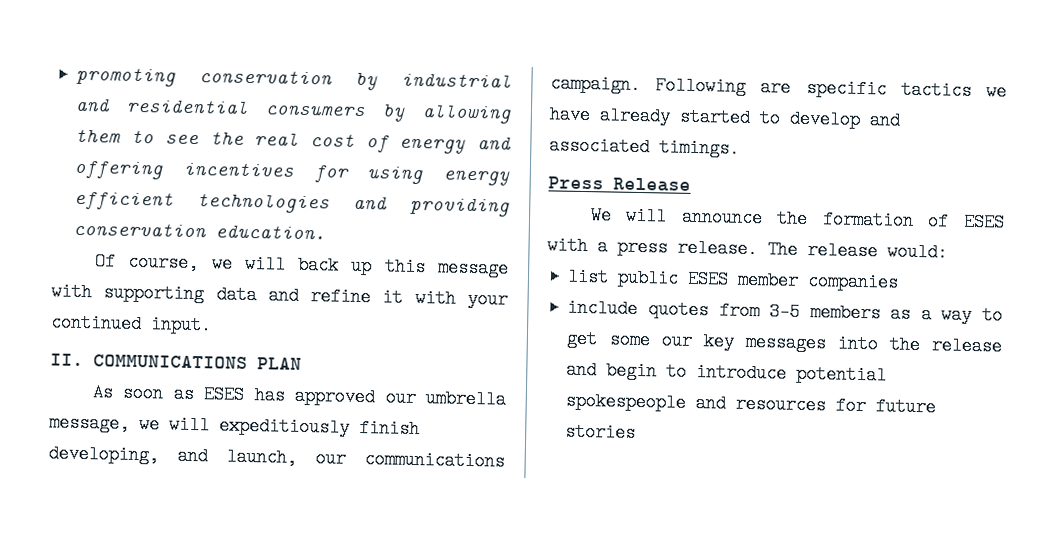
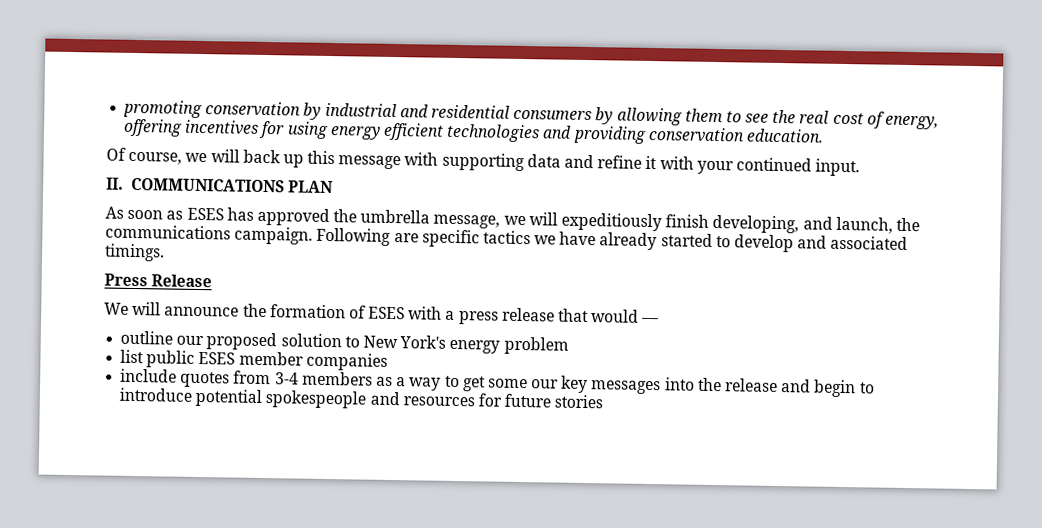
[399,136,513,154] energy and -> [885,115,940,130] energy,
[384,388,416,408] our -> [333,209,358,223] the
[315,449,346,468] our -> [895,217,920,232] the
[677,238,948,262] release. The release would: -> [501,307,660,324] [120,330,569,355] release that would — // outline our proposed solution to New York's energy problem
[769,302,801,321] 3-5 -> [274,372,299,385] 3-4

